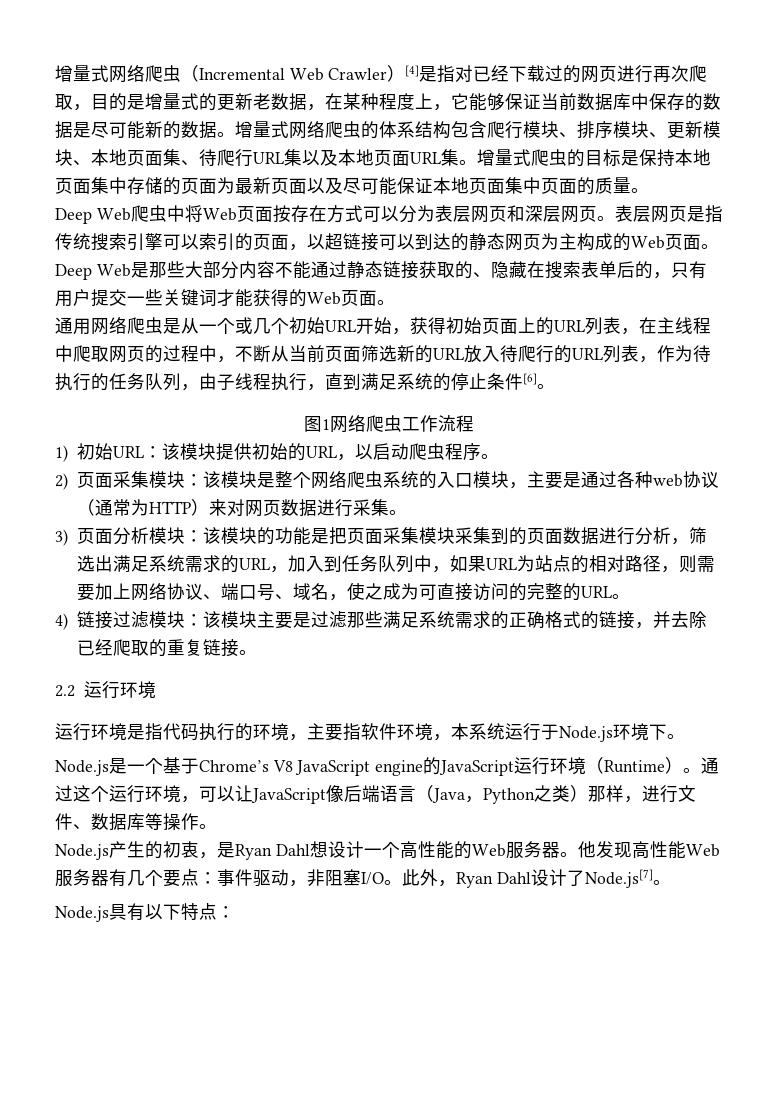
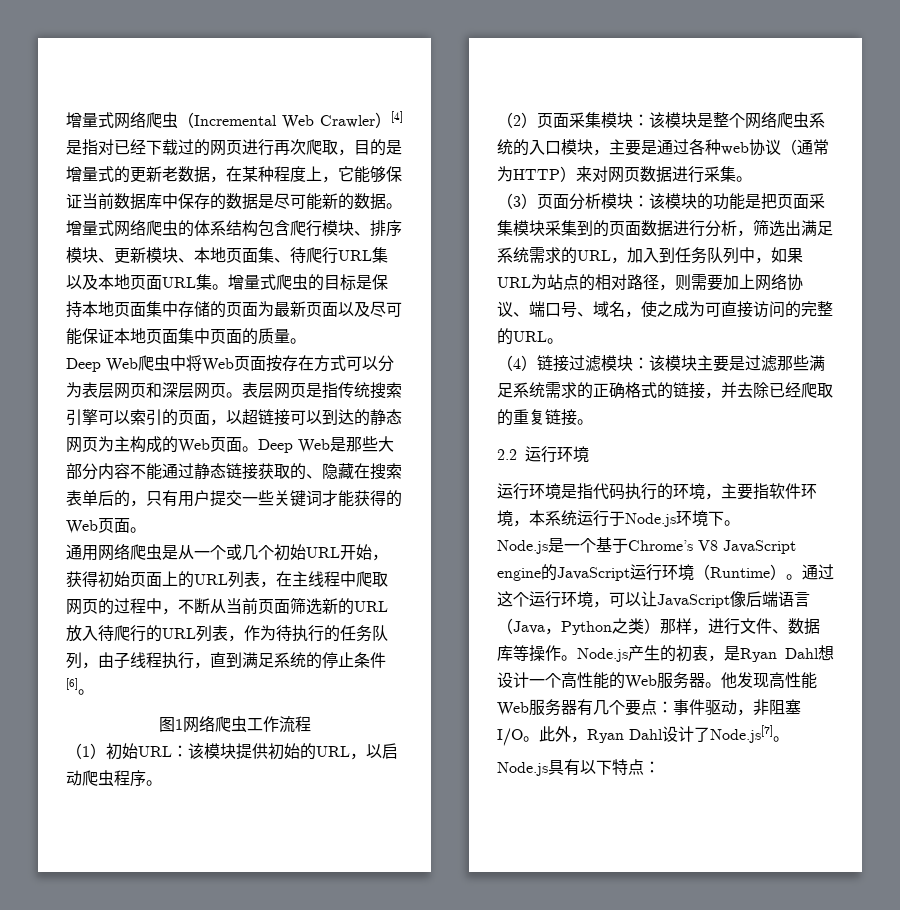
[55,445,68,462] 1) -> [66,743,106,759] （1）
[55,473,68,490] 2) -> [497,112,537,128] （2）
[55,529,68,546] 3) -> [497,193,537,209] （3）
[55,613,68,630] 4) -> [497,355,537,371] （4）
(217, 826) // -> (577, 658) none

